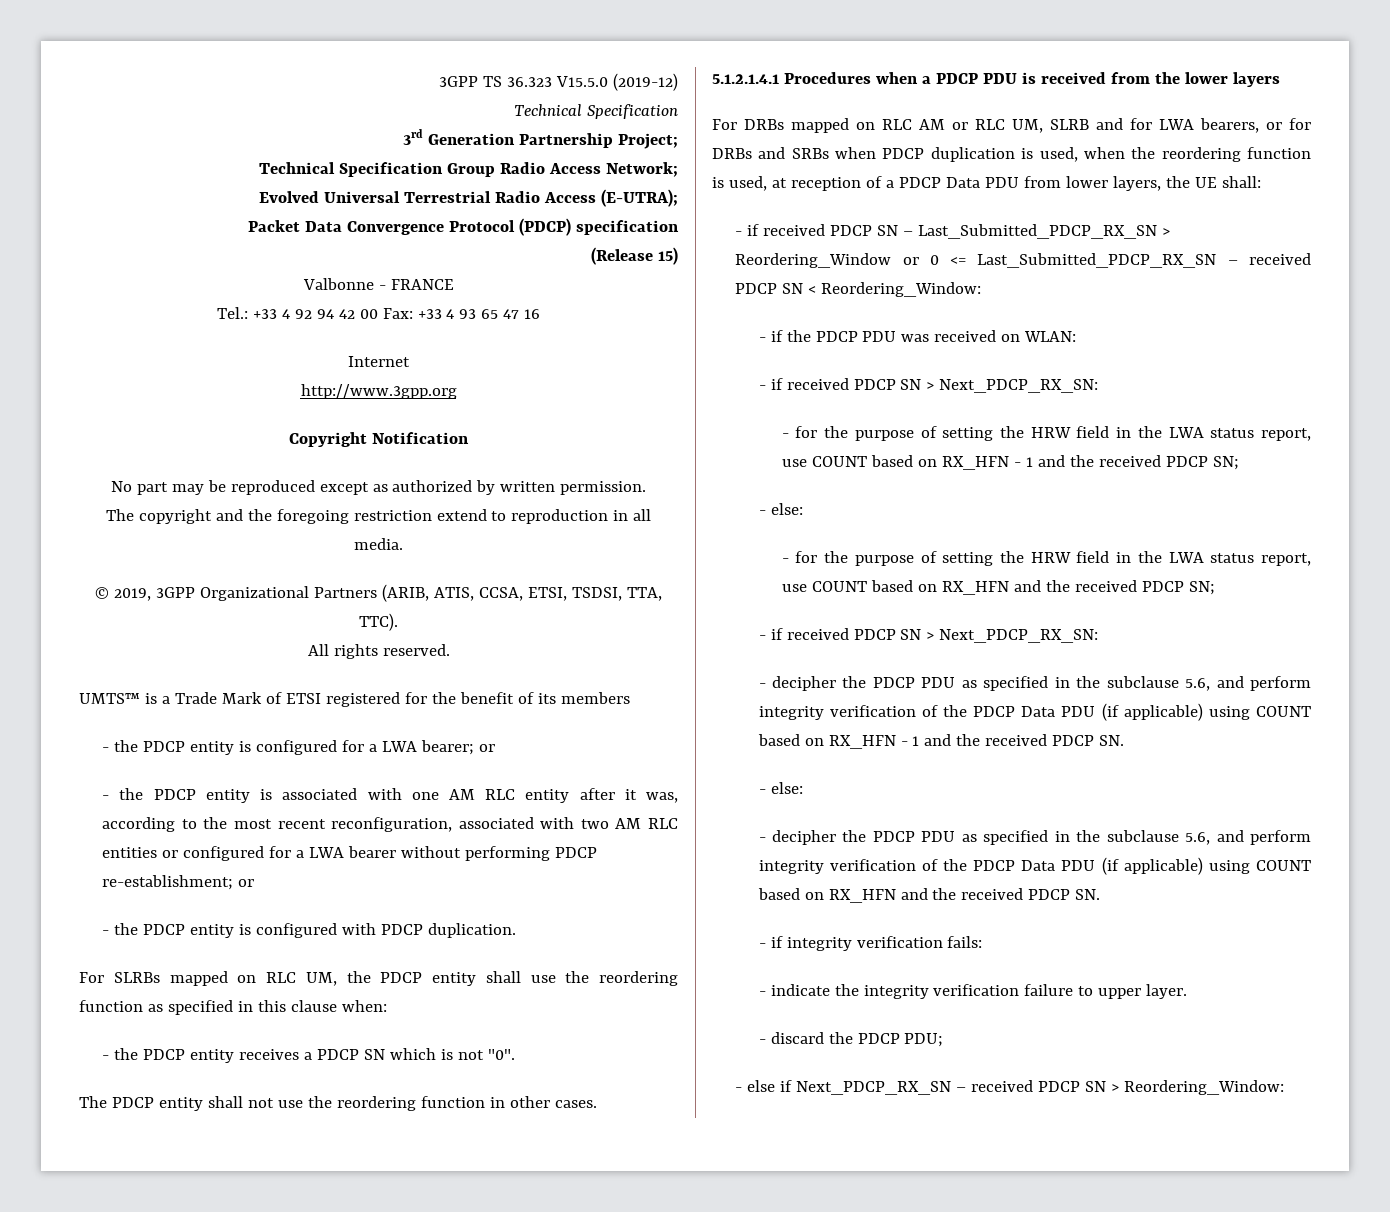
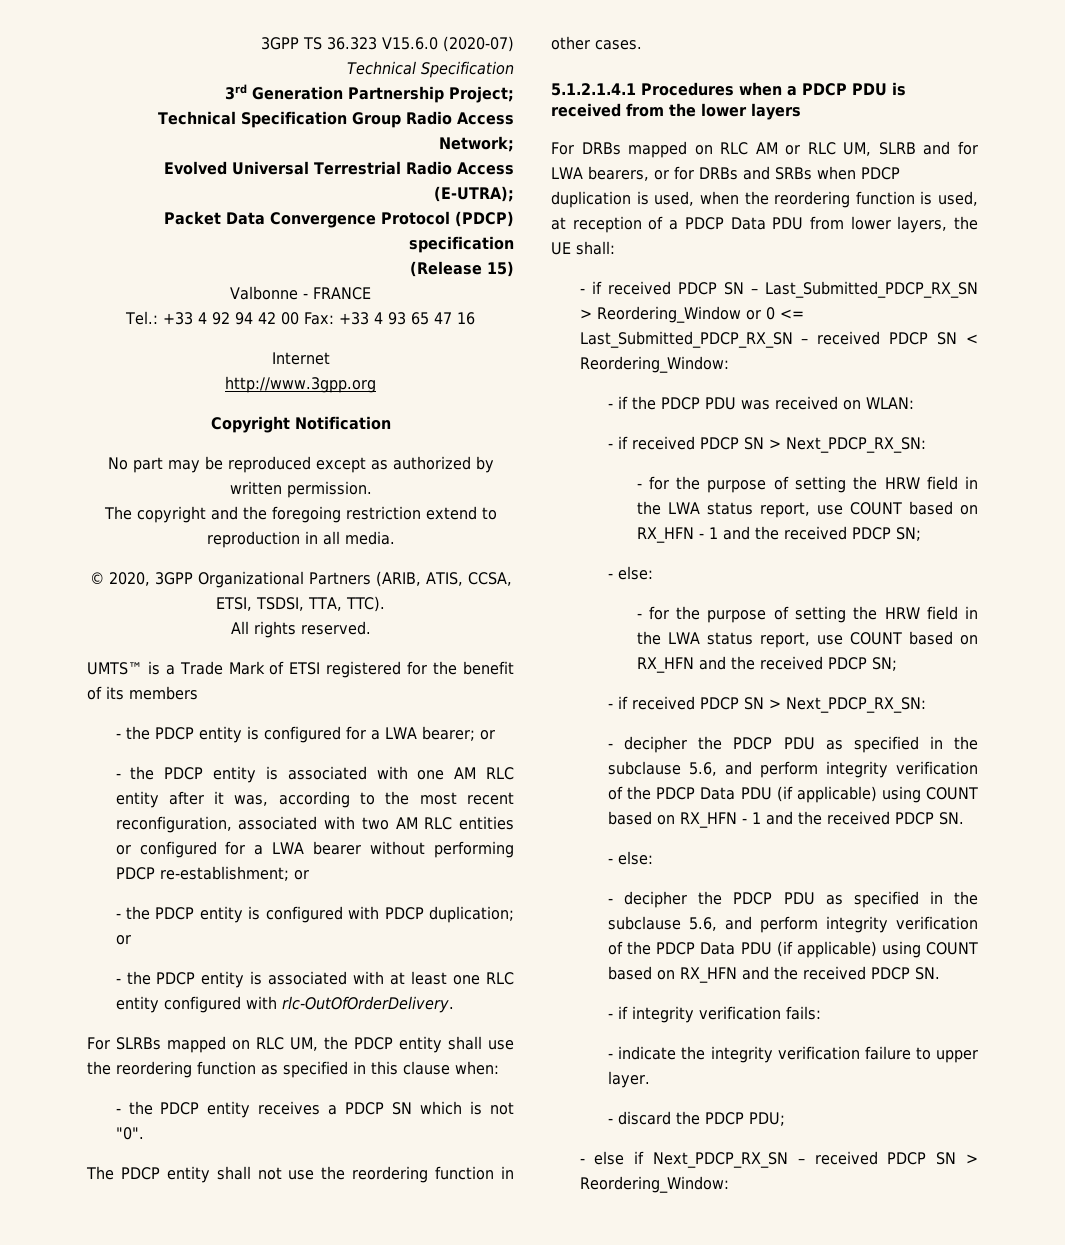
[556,73,678,91] V15.5.0 (2019-12) -> [382,36,514,52] V15.6.0 (2020-07)
[114,588,152,601] 2019, -> [108,572,150,586] 2020,
[428,923,517,938] duplication. -> [429,906,514,923] [115,935,131,945] [115,971,514,988] [115,996,454,1013] duplication; or // - the PDCP entity is associated with at least one RLC entity configured with rlc-OutOfOrderDelivery.

